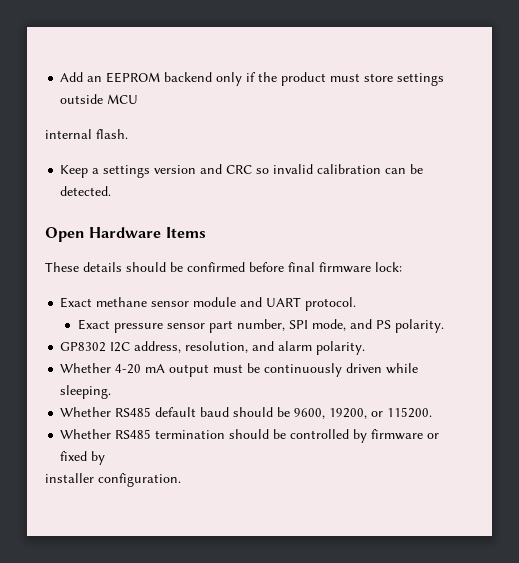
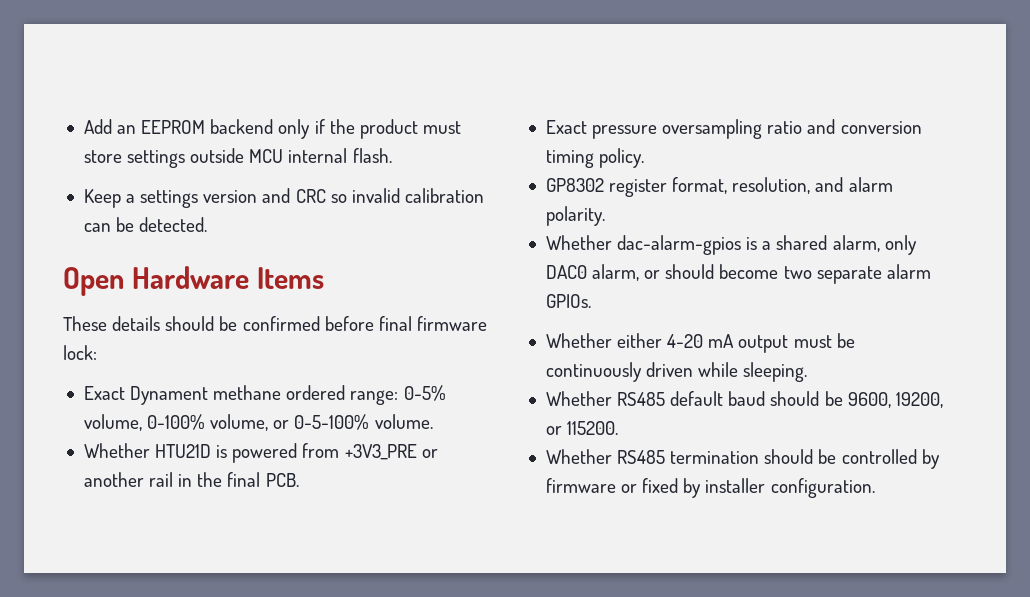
(139, 99) // -> (284, 156) none
[96,297,357,311] [78,319,445,333] methane sensor module and UART protocol. // Exact pressure sensor part number, SPI mode, and PS polarity. -> [130,385,446,405] [83,414,433,431] [83,443,438,463] [83,472,299,487] [545,119,922,139] [545,148,645,168] Dynament methane ordered range: 0-5% volume, 0-100% volume, or 0-5-100% volume. // Whether HTU21D is powered from +3V3_PRE or another rail in the final PCB. // Exact pressure oversampling ratio and conversion timing policy.
[110,341,182,353] I2C address, -> [609,177,728,197] register format,
(112, 368) none -> [617,235,917,255] [545,264,931,284] [545,294,591,308] [545,333,663,348] dac-alarm-gpios is a shared alarm, only DAC0 alarm, or should become two separate alarm GPIOs. // Whether either
(106, 458) // -> (702, 488) none

